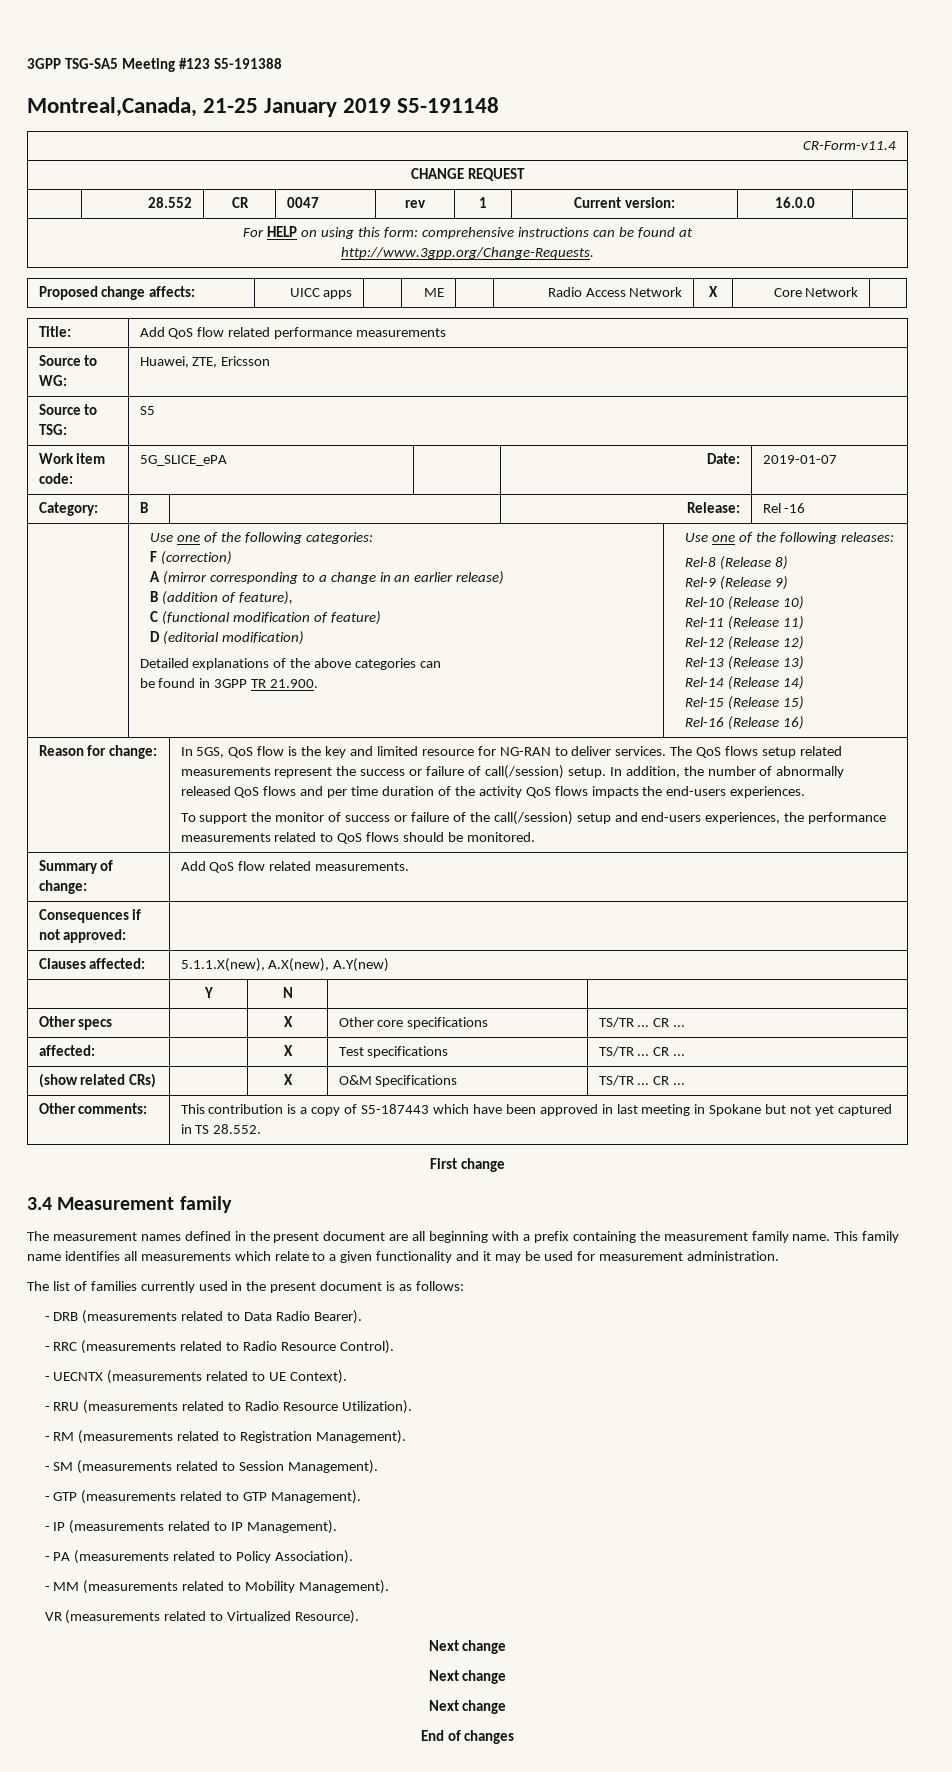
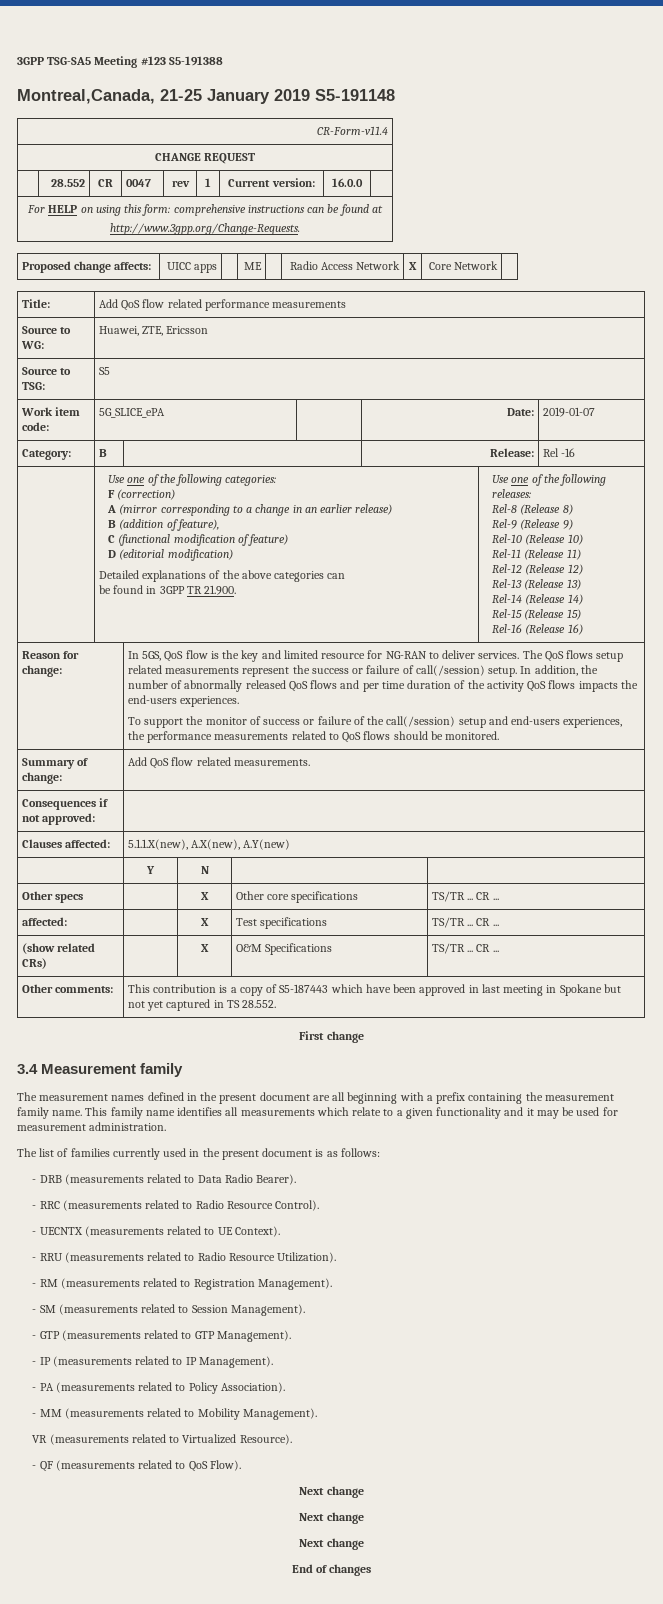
(360, 1617) none -> [32,1460,241,1472] // - QF (measurements related to QoS Flow).

